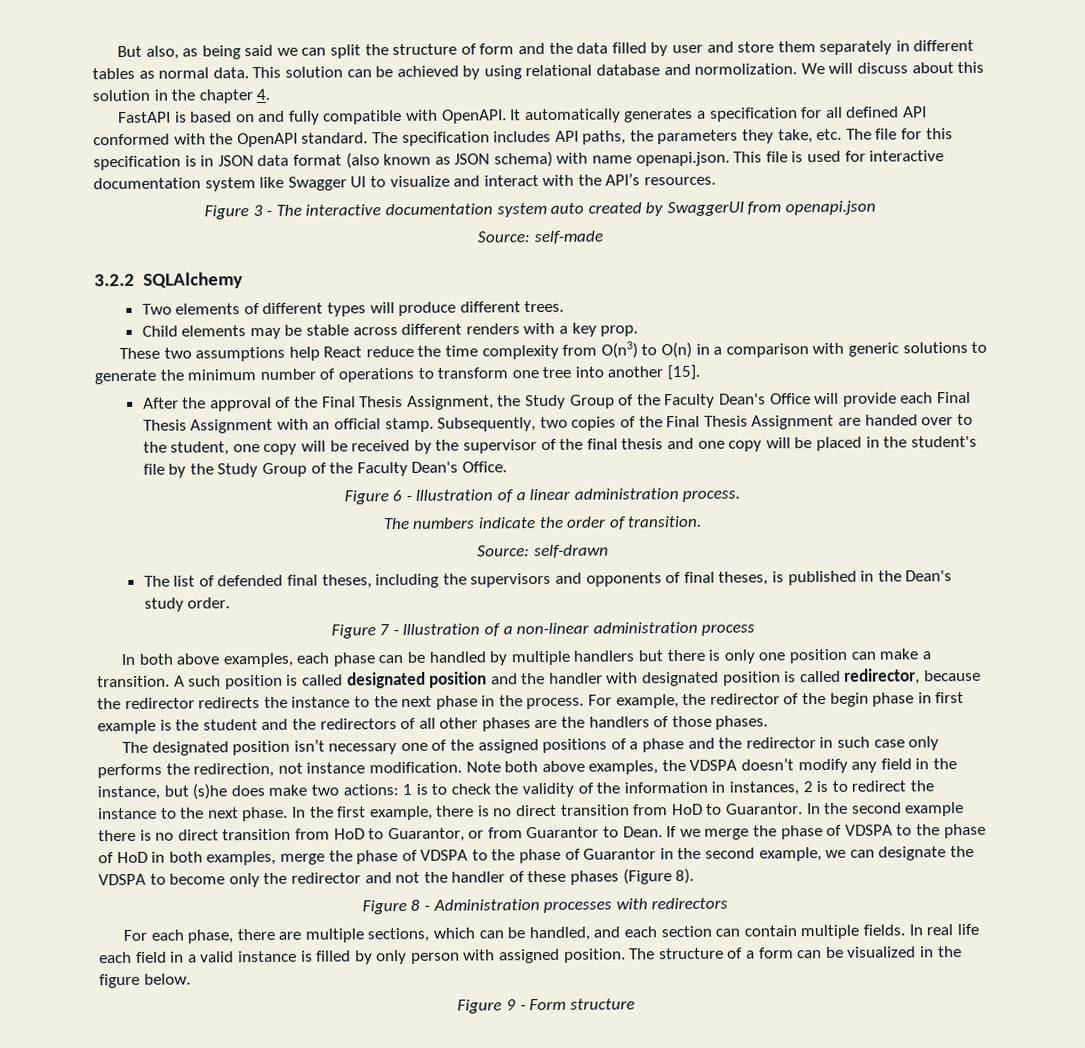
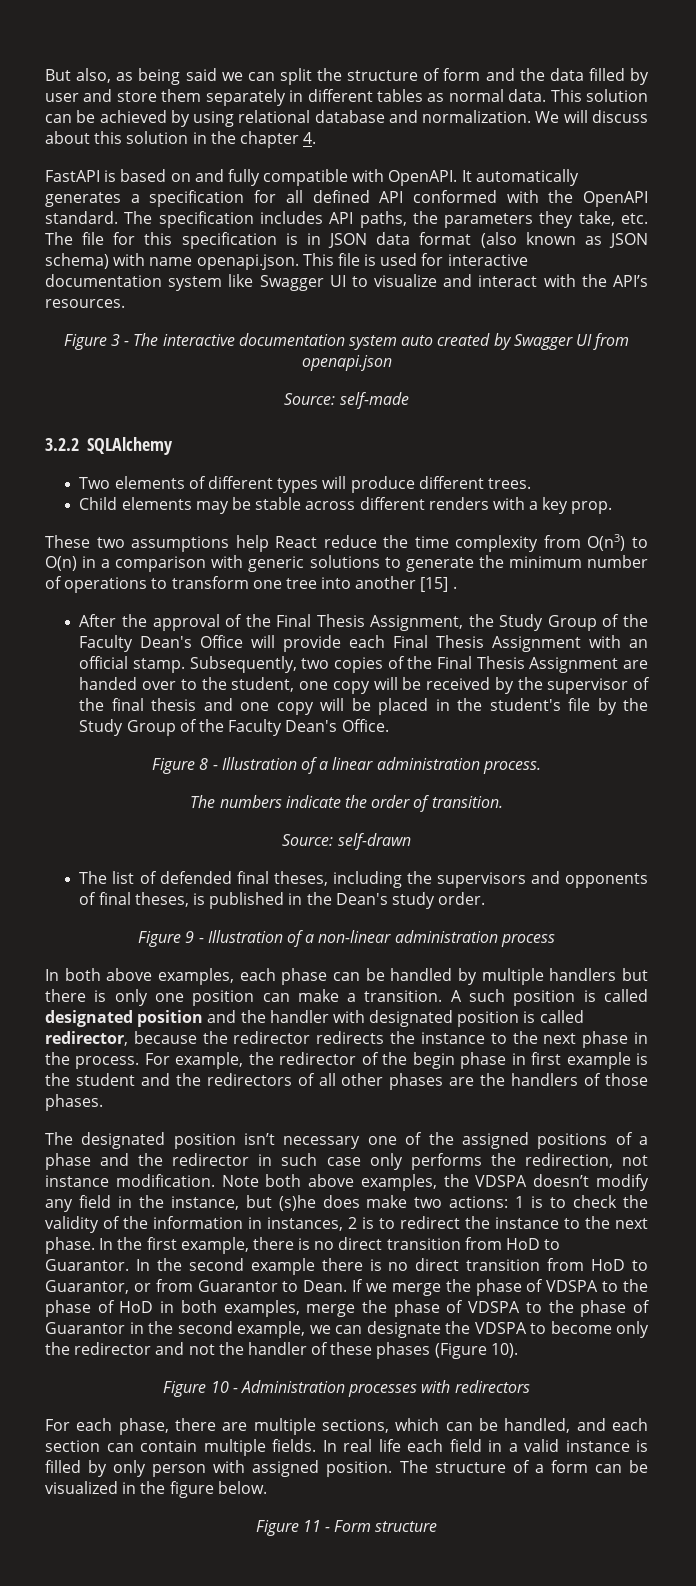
[694,63,798,75] normolization. -> [422,110,532,123] normalization.
[666,201,744,217] SwaggerUI -> [513,334,592,350] Swagger UI
[667,364,701,381] [15]. -> [420,577,457,592] [15] .
[392,489,403,502] 6 -> [199,758,209,770] 8
[379,624,391,636] 7 -> [185,931,195,943] 9
[675,867,695,885] [361,899,421,915] 8). // Figure 8 -> [490,1343,518,1358] [163,1381,229,1397] 10). // Figure 10
[505,999,516,1011] 9 -> [302,1520,321,1532] 11

